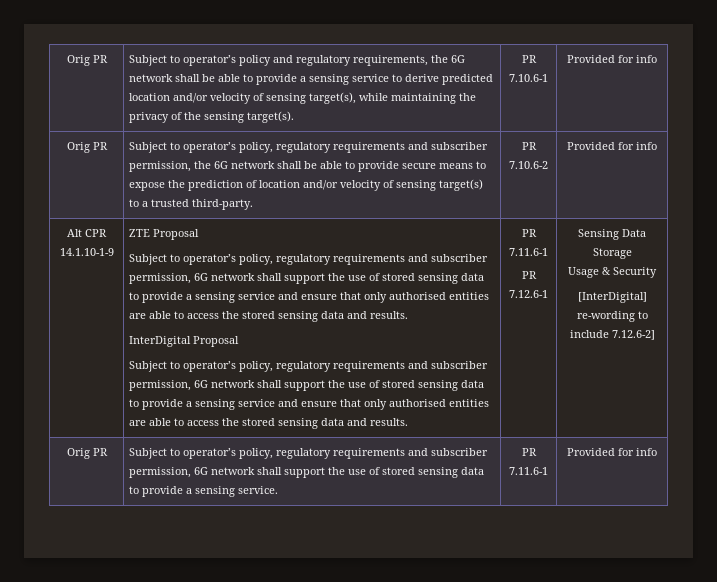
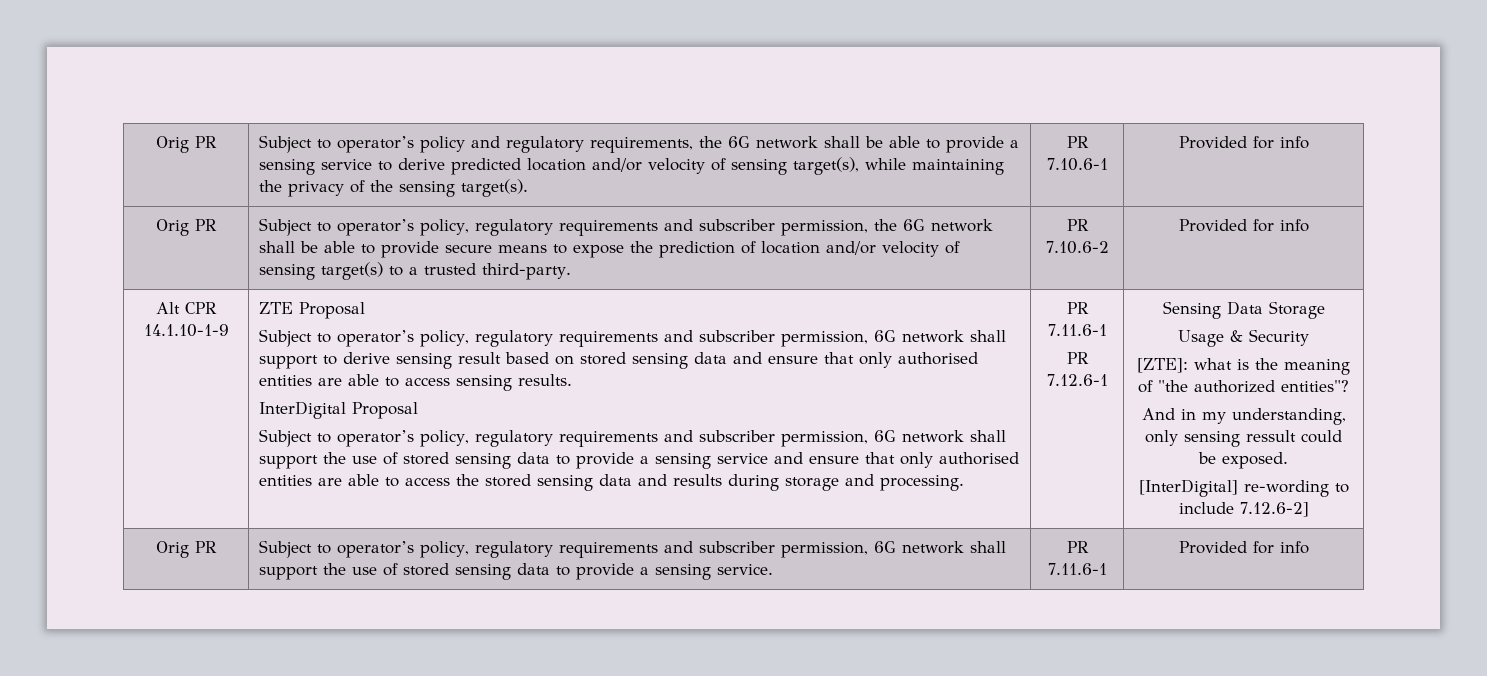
[328,273,485,284] [129,292,276,303] the use of stored sensing data to provide a sensing service -> [323,352,728,369] to derive sensing result based on stored sensing data
[222,311,368,322] the stored sensing data and -> [456,375,513,391] sensing
[370,418,409,426] results. -> [673,474,965,491] results during storage and processing.
(657, 272) none -> [1137,358,1350,375] [1138,380,1349,393] [1141,408,1346,425] [1145,430,1342,447] [1198,452,1288,469] // [ZTE]: what is the meaning of "the authorized entities"? // And in my understanding, only sensing ressult could be exposed.

